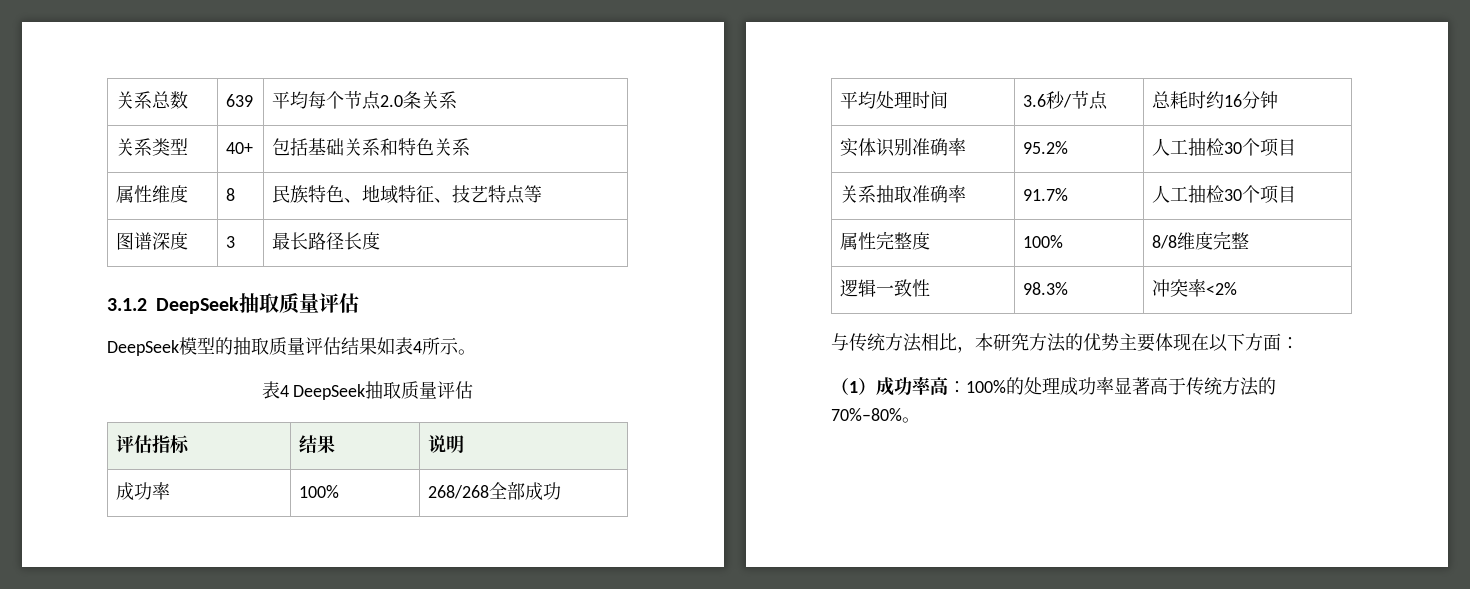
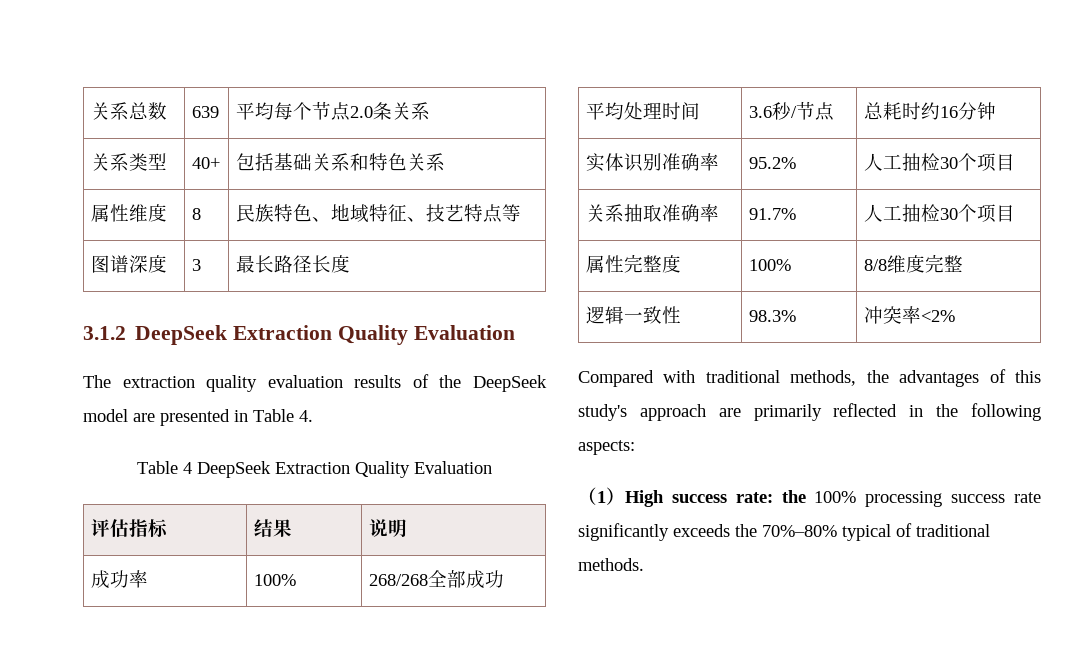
[239,293,359,313] [107,337,476,356] [261,381,474,400] 抽取质量评估 // DeepSeek模型的抽取质量评估结果如表4所示。 // 表4 DeepSeek抽取质量评估 -> [233,325,515,345] [83,374,547,392] [83,409,313,426] [137,461,492,478] Extraction Quality Evaluation // The extraction quality evaluation results of the DeepSeek model are presented in Table 4. // Table 4 DeepSeek Extraction Quality Evaluation
[831,333,1299,353] [831,377,1276,396] [831,408,920,423] 与传统方法相比，本研究方法的优势主要体现在以下方面： // （1）成功率高：100%的处理成功率显著高于传统方法的70%–80%。 -> [578,369,1041,387] [578,403,1041,421] [578,440,635,455] [578,487,1041,507] [578,523,990,541] [578,558,644,571] Compared with traditional methods, the advantages of this study's approach are primarily reflected in the following aspects: // （1）High success rate: the 100% processing success rate significantly exceeds the 70%–80% typical of traditional methods.

